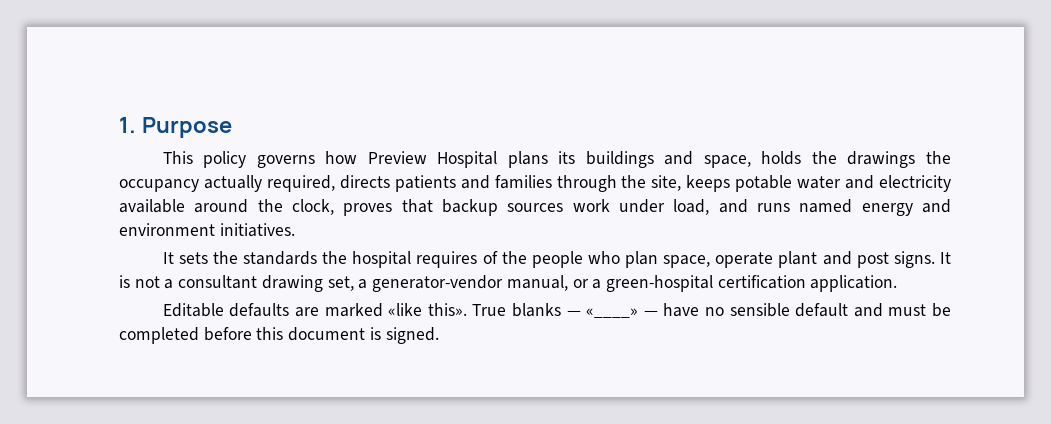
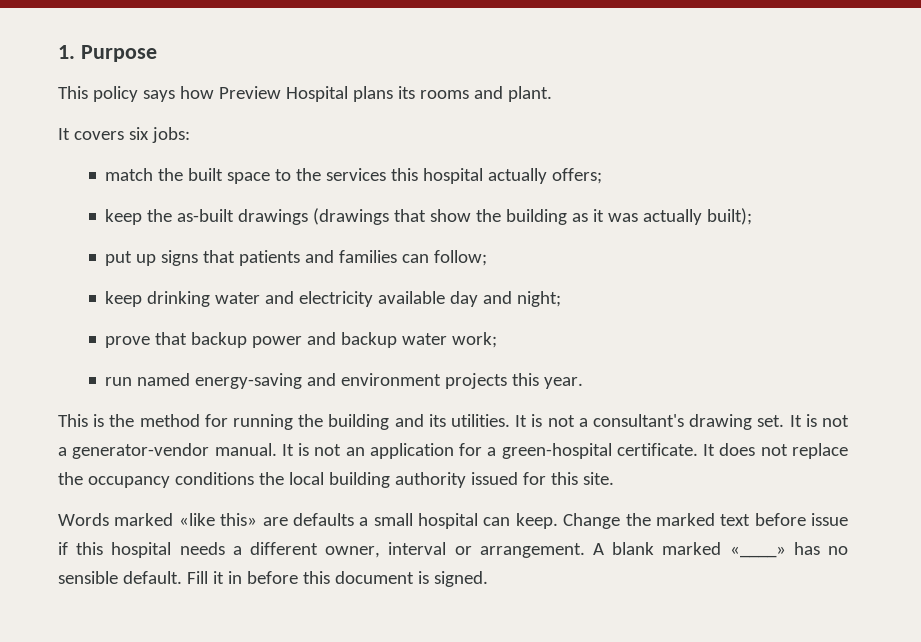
[256,155,315,168] governs -> [142,90,175,102] says
[585,151,952,168] [119,175,952,192] [119,199,952,216] [119,223,295,237] [162,251,951,268] [119,275,898,292] [162,303,952,318] [119,327,199,344] buildings and space, holds the drawings the occupancy actually required, directs patients and families through the site, keeps potable water and electricity available around the clock, proves that backup sources work under load, and runs named energy and environment initiatives. // It sets the standards the hospital requires of the people who plan space, operate plant and post signs. It is not a consultant drawing set, a generator-vendor manual, or a green-hospital certification application. // Editable defaults are marked «like this». True blanks — «____» — have no sensible default and must be completed -> [419,86,552,102] [58,127,190,143] [105,168,603,184] [105,208,753,225] [105,250,488,266] [105,291,562,307] [105,332,498,348] [105,373,584,389] [58,414,850,430] [58,443,848,459] [58,472,614,488] [58,513,848,529] [58,542,849,558] [58,571,242,584] rooms and plant. // It covers six jobs: // match the built space to the services this hospital actually offers; // keep the as-built drawings (drawings that show the building as it was actually built); // put up signs that patients and families can follow; // keep drinking water and electricity available day and night; // prove that backup power and backup water work; // run named energy-saving and environment projects this year. // This is the method for running the building and its utilities. It is not a consultant's drawing set. It is not a generator-vendor manual. It is not an application for a green-hospital certificate. It does not replace the occupancy conditions the local building authority issued for this site. // Words marked «like this» are defaults a small hospital can keep. Change the marked text before issue if this hospital needs a different owner, interval or arrangement. A blank marked «____» has no sensible default. Fill it in

